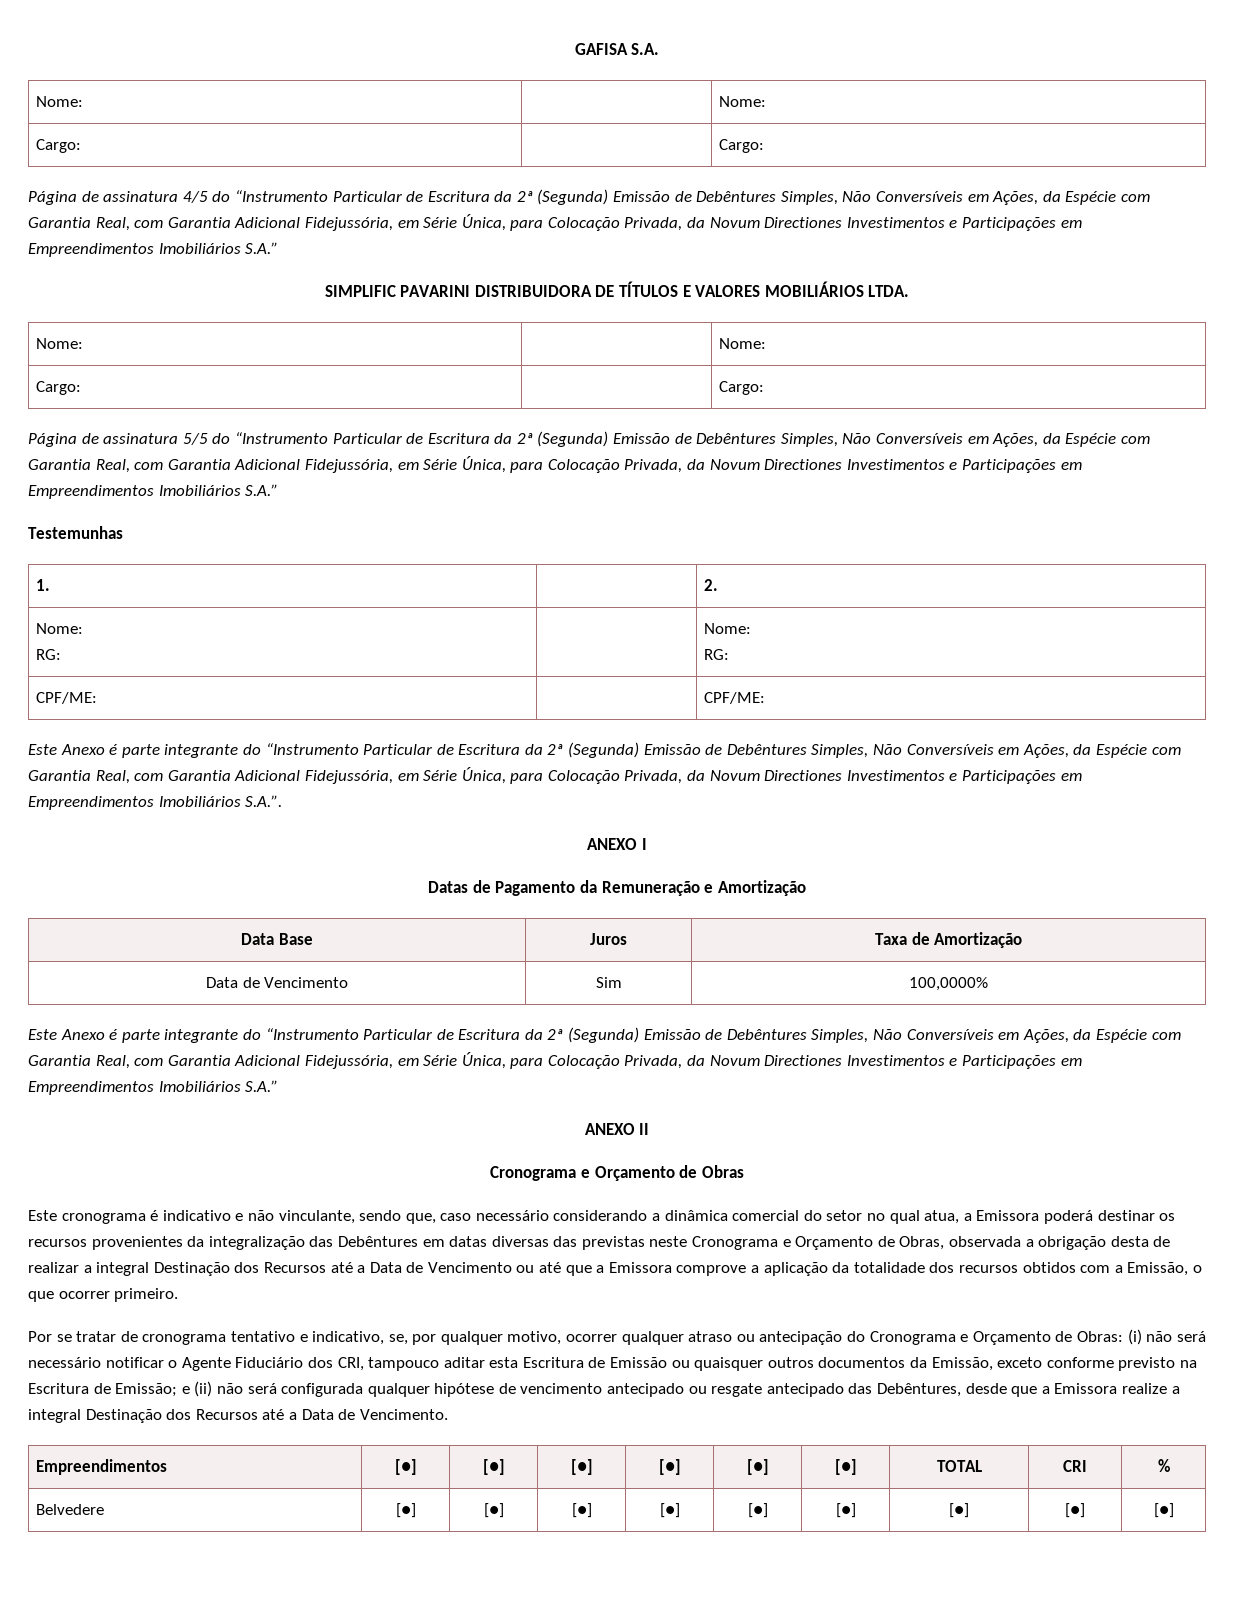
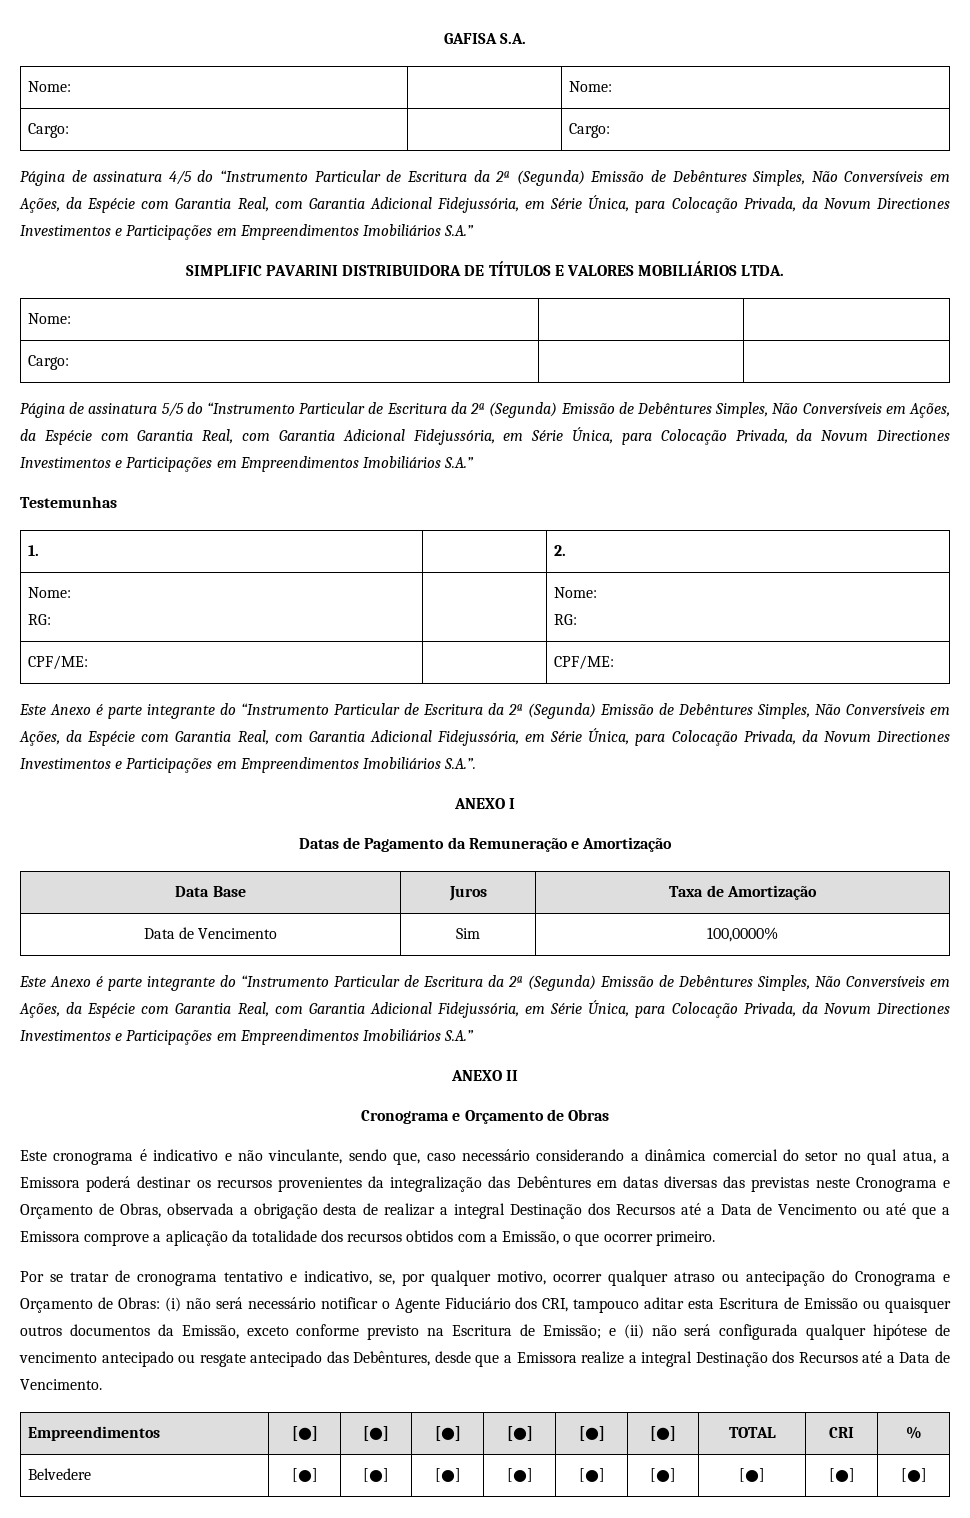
[719,338,767,349] [36,381,82,395] [719,381,765,395] Nome: // Cargo: | | Cargo: -> [28,355,70,370] // Cargo: | |

